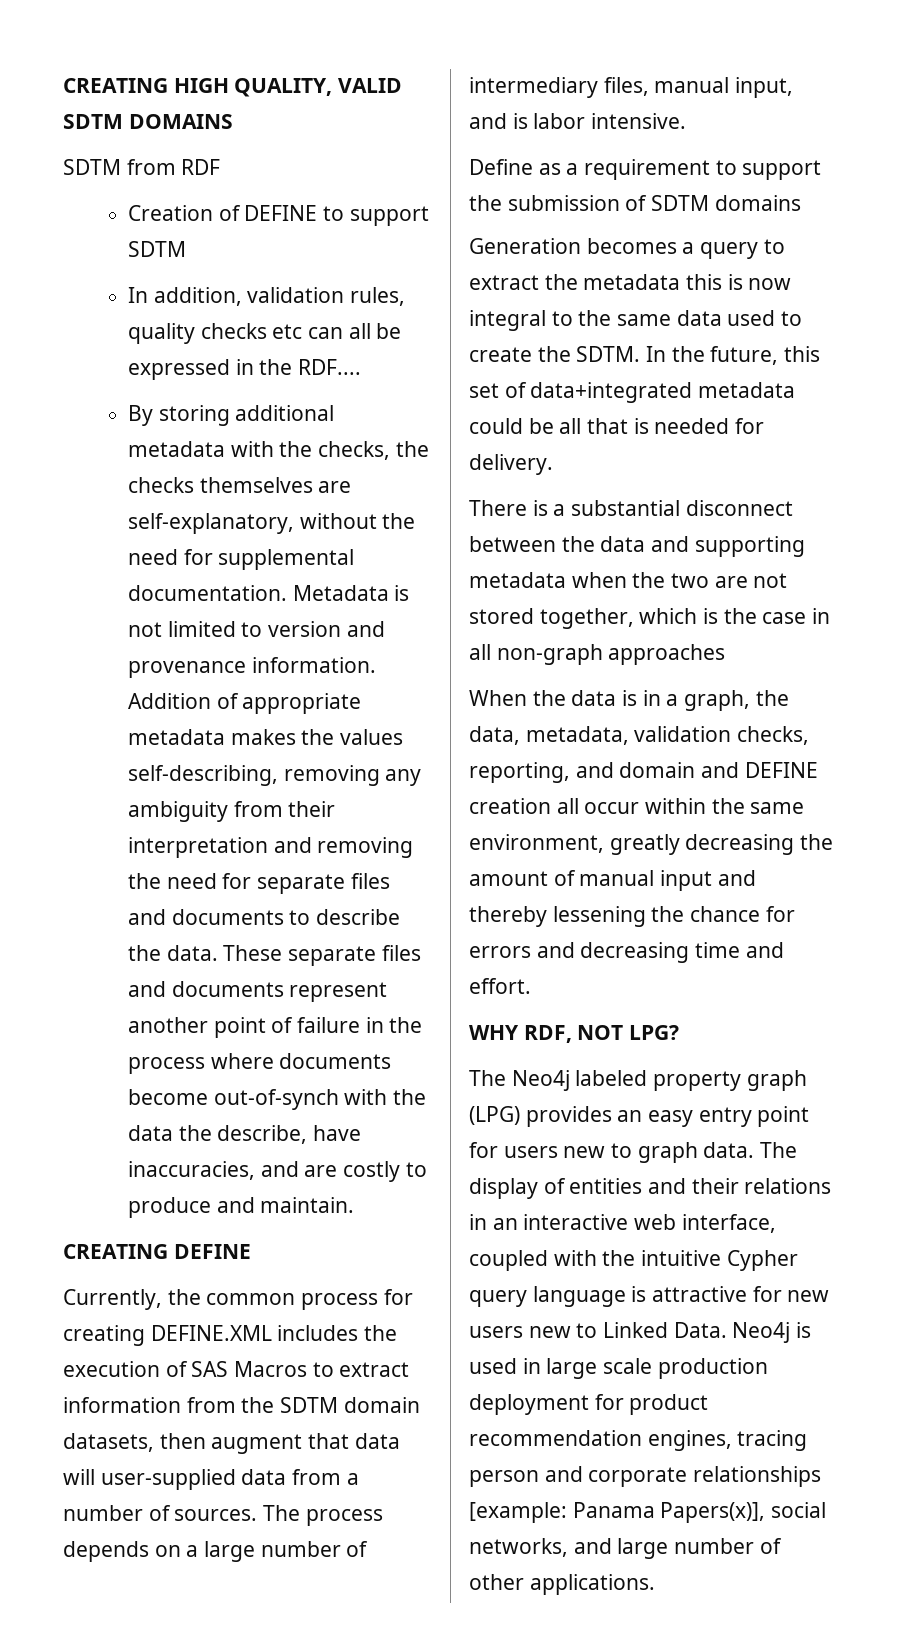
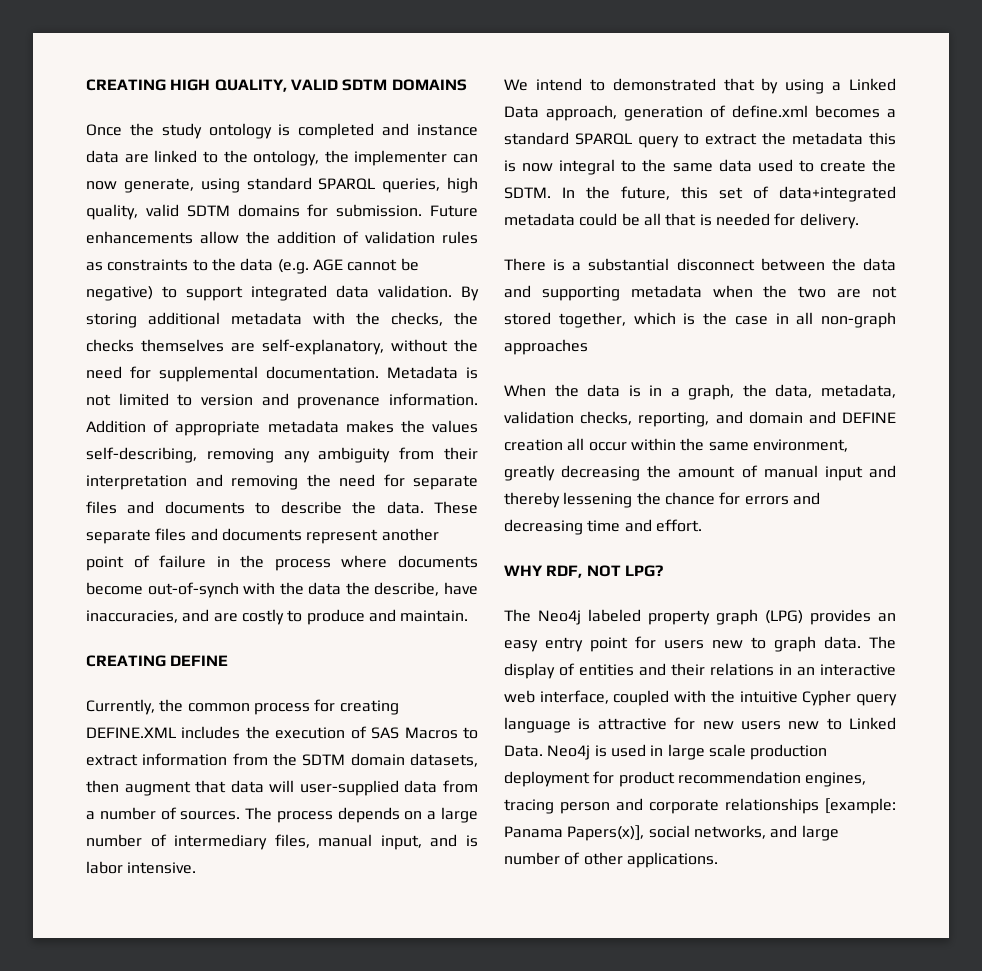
[63,159,221,175] [128,205,429,226] [128,241,187,257] [128,287,406,306] [128,323,402,344] [128,359,362,380] SDTM from RDF // Creation of DEFINE to support SDTM // In addition, validation rules, quality checks etc can all be expressed in the RDF.... // -> [86,123,478,139] [86,150,478,166] [86,177,478,193] [86,204,479,220] [86,231,478,244] [86,258,419,274] [86,285,452,301] Once the study ontology is completed and instance data are linked to the ontology, the implementer can now generate, using standard SPARQL queries, high quality, valid SDTM domains for submission. Future enhancements allow the addition of validation rules as constraints to the data (e.g. AGE cannot be negative) to support integrated data validation.
[469,159,822,180] [469,195,801,211] [469,238,695,254] Define as a requirement to support the submission of SDTM domains // Generation becomes a -> [504,78,896,94] [504,105,896,121] [504,132,632,145] We intend to demonstrated that by using a Linked Data approach, generation of define.xml becomes a standard SPARQL

